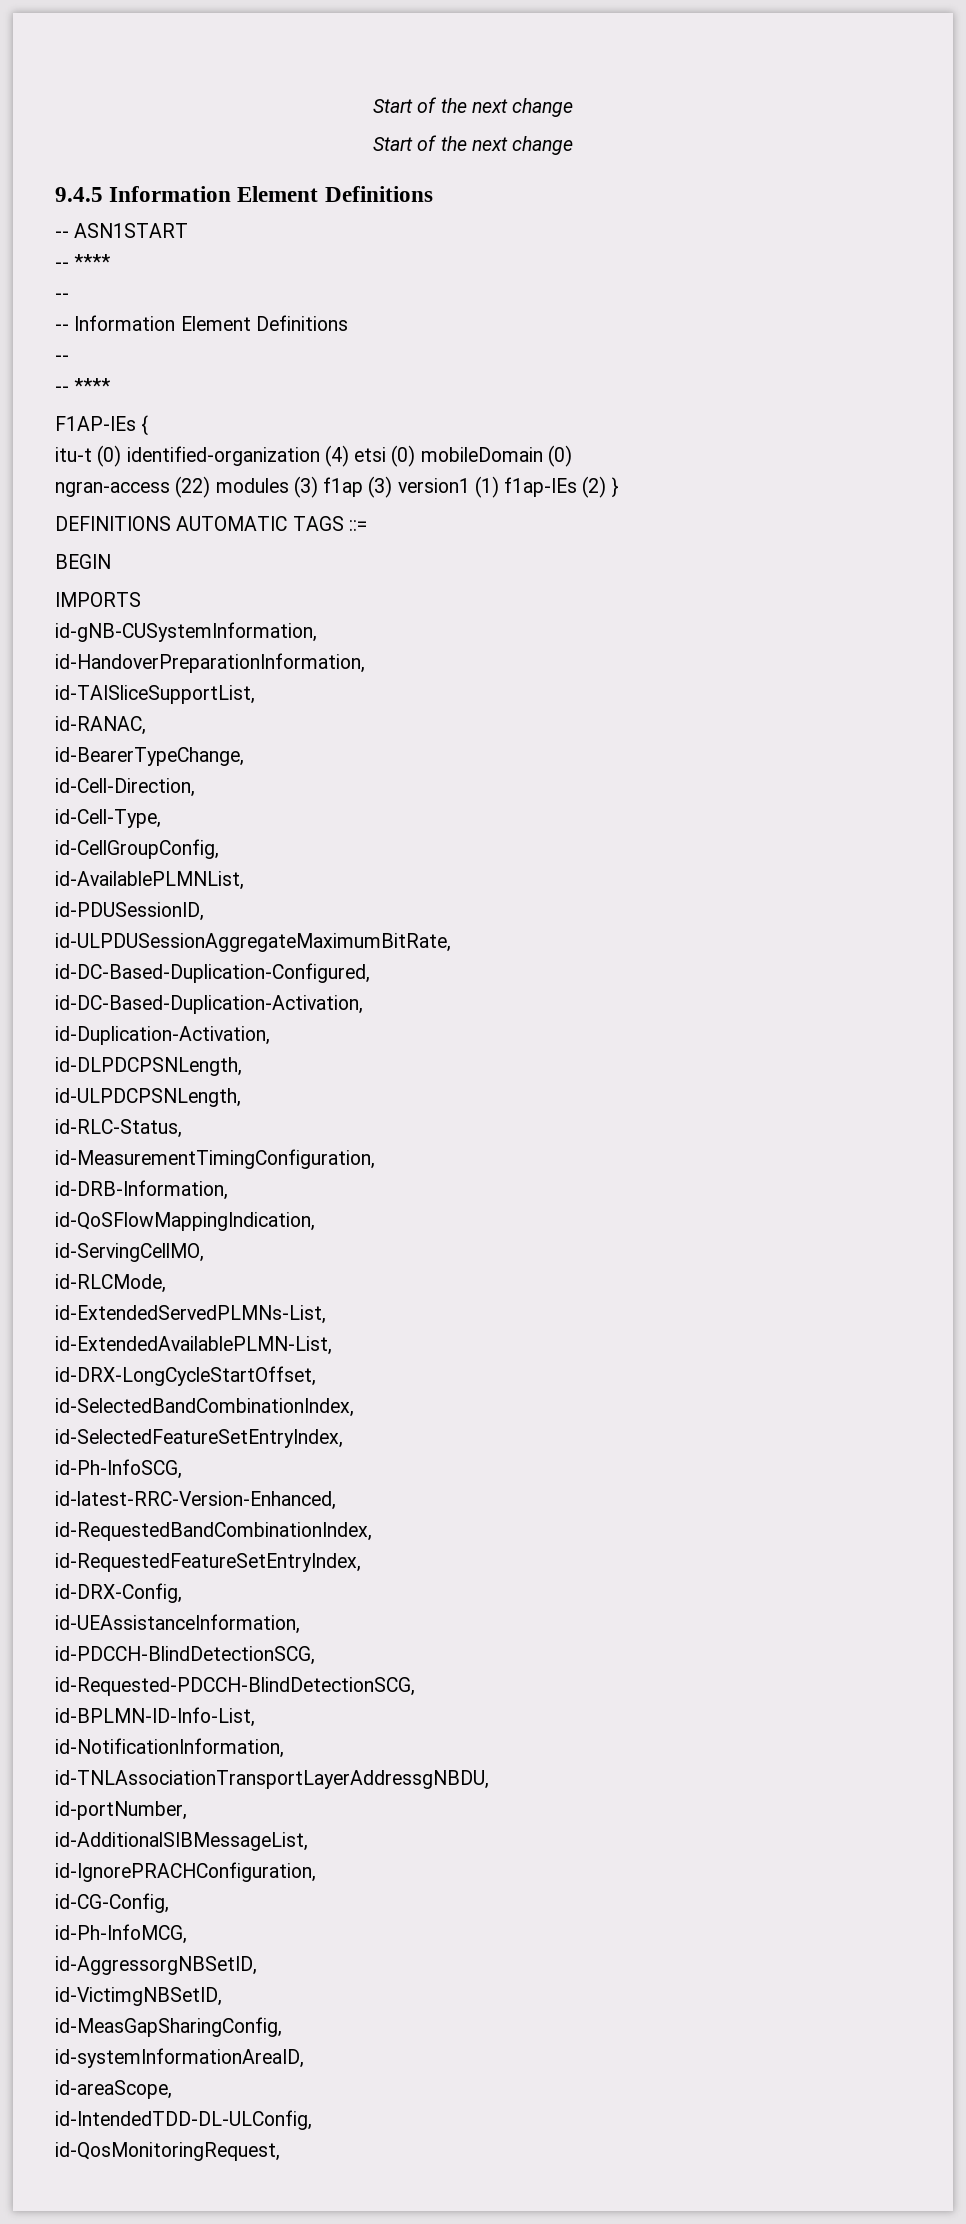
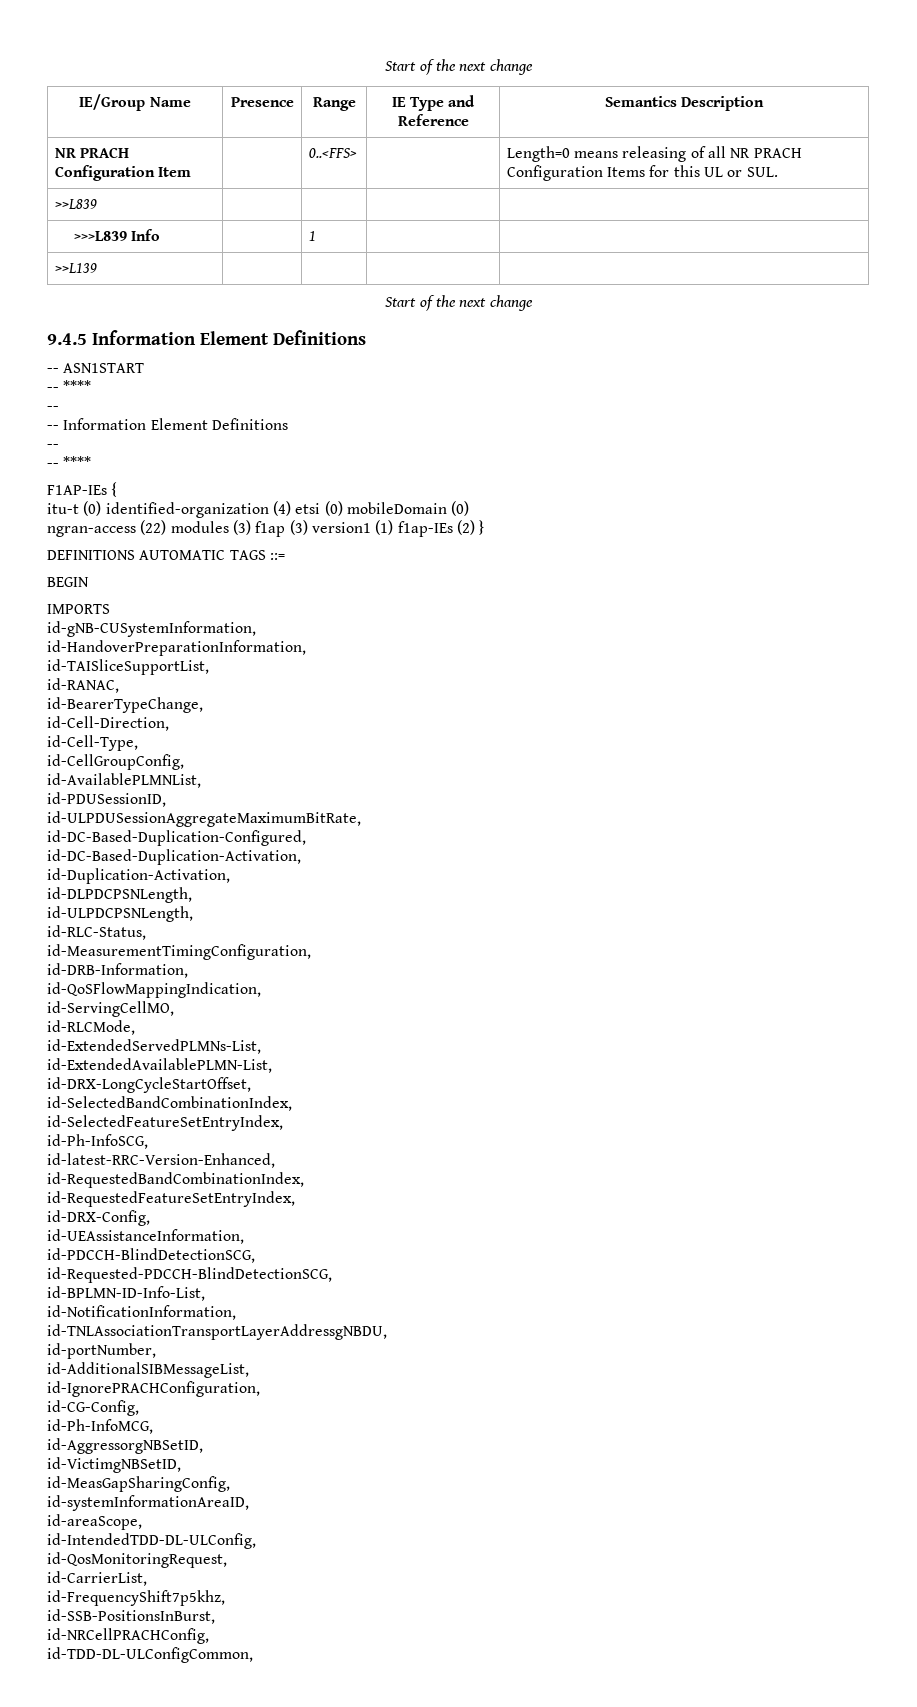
[372,97,574,117] Start of the next change -> [385,59,533,75] [79,94,191,111] [230,97,294,107] [312,97,356,111] [391,95,476,111] [397,114,469,126] [604,96,765,111] [54,147,130,158] [54,165,192,181] [308,148,357,158] [506,146,802,162] [506,165,778,181] [54,199,97,209] [73,229,160,241] [308,231,316,241] [54,263,97,273] Start of the next change // IE/Group Name | Presence | Range | IE Type and Reference | Semantics Description // NR PRACH Configuration Item | | 0..<FFS> | | Length=0 means releasing of all NR PRACH Configuration Items for this UL or SUL. // >>L839 | | | | // >>>L839 Info | | 1 | | // >>L139 | | | |
(280, 2151) none -> [47,1571,147,1586] [47,1590,225,1606] [47,1609,215,1624] [47,1628,209,1644] [47,1647,253,1663] // id-CarrierList, // id-FrequencyShift7p5khz, // id-SSB-PositionsInBurst, // id-NRCellPRACHConfig, // id-TDD-DL-ULConfigCommon,

